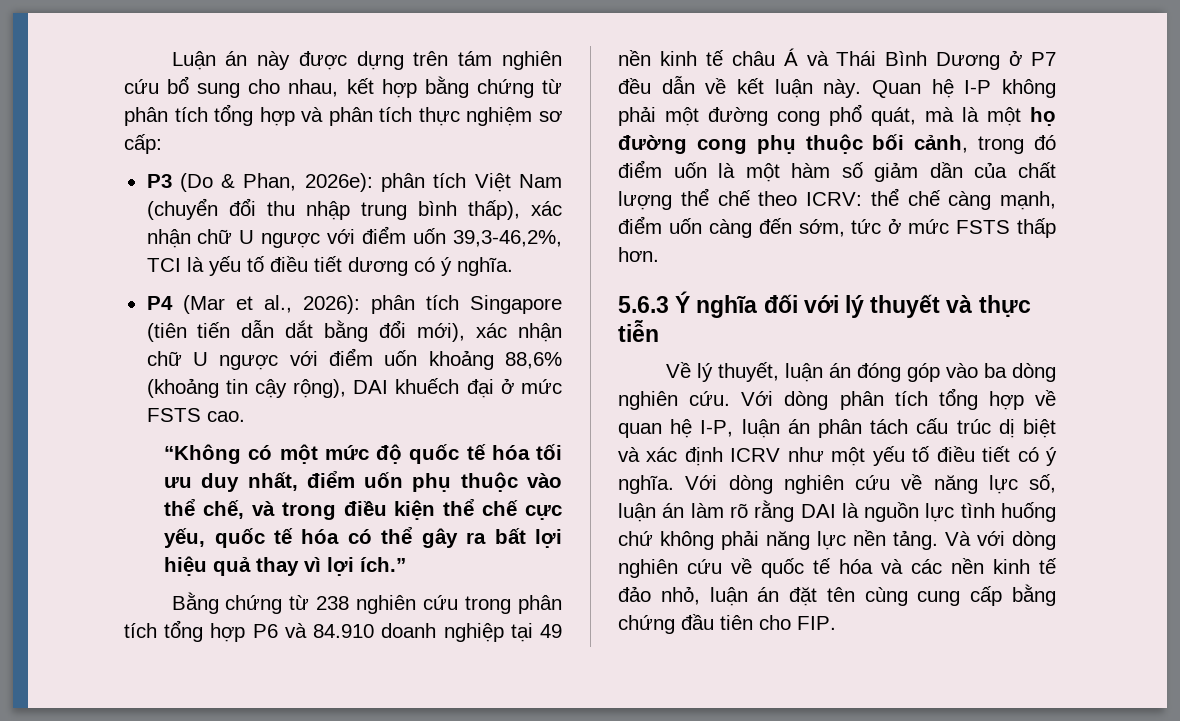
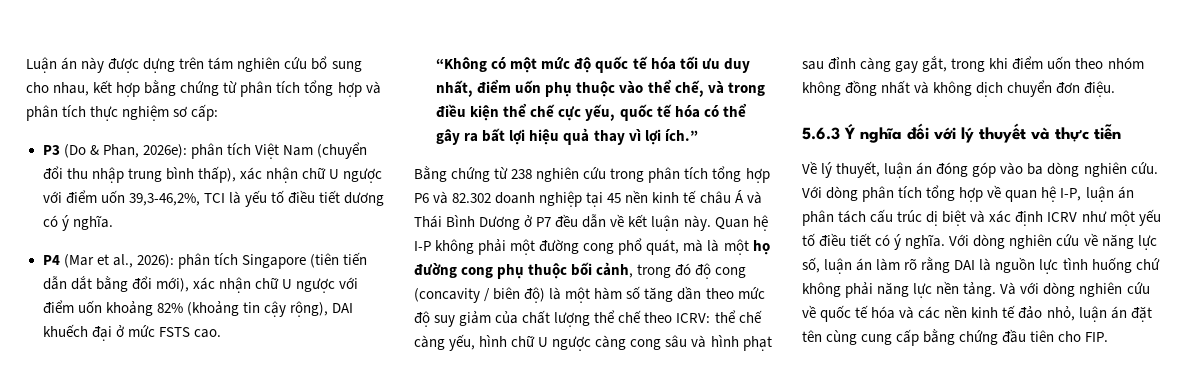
[505,352,562,369] 88,6% -> [156,303,183,313] 82%
[313,624,375,638] 84.910 -> [452,193,492,203] 82.302
[540,624,562,638] 49 -> [607,193,622,203] 45
[618,160,963,182] điểm uốn là một hàm số giảm dần -> [695,263,747,279] [414,286,765,303] [414,311,492,327] độ cong (concavity / biên độ) là một hàm số tăng dần theo mức độ suy giảm
[1000,191,1056,210] [618,216,1056,238] [618,247,659,262] mạnh, điểm uốn càng đến sớm, tức ở mức FSTS thấp hơn. -> [449,334,772,351] [802,56,1144,73] [802,80,1116,97] yếu, hình chữ U ngược càng cong sâu và hình phạt sau đỉnh càng gay gắt, trong khi điểm uốn theo nhóm không đồng nhất và không dịch chuyển đơn điệu.

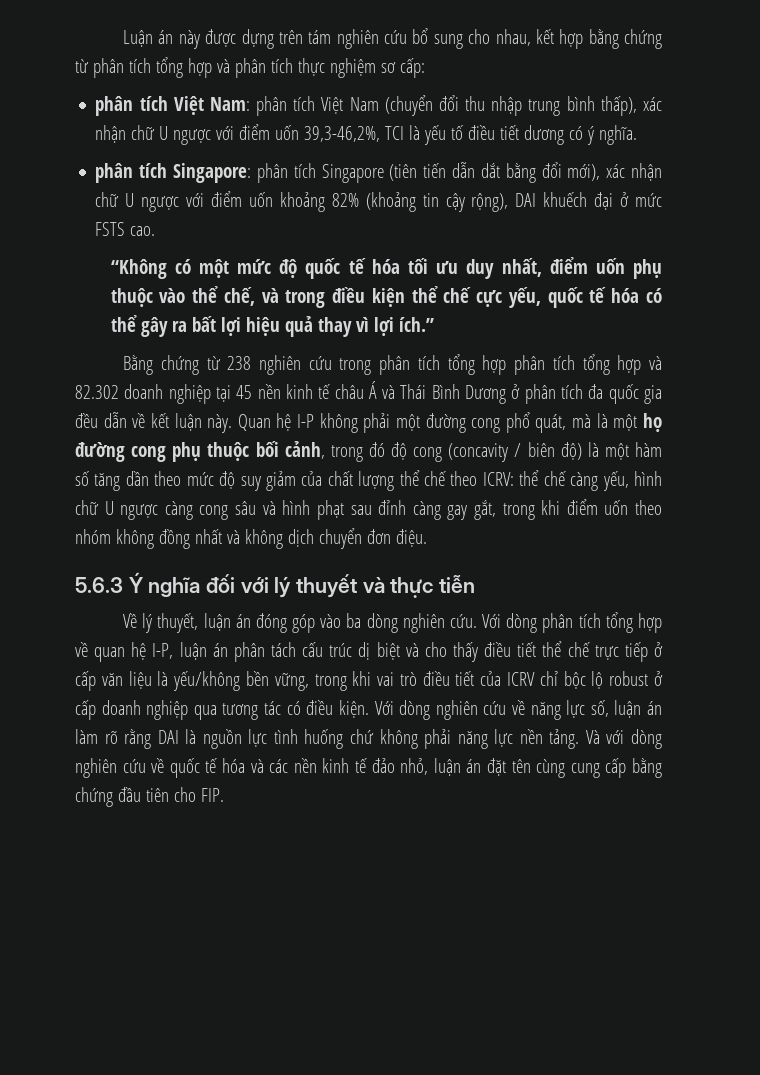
[42,144,187,158] P3 (Do & Phan, 2026e): -> [95,96,250,116] phân tích Việt Nam:
[42,254,174,268] P4 (Mar et al., 2026): -> [95,163,252,183] phân tích Singapore:
[414,193,429,203] P6 -> [514,354,642,375] phân tích tổng hợp
[536,217,552,227] P7 -> [524,384,662,404] phân tích đa quốc gia
[989,209,1161,226] [802,233,946,250] xác định ICRV như một yếu tố điều tiết có ý nghĩa. -> [424,641,663,662] [75,671,663,691] [75,700,369,720] cho thấy điều tiết thể chế trực tiếp ở cấp văn liệu là yếu/không bền vững, trong khi vai trò điều tiết của ICRV chỉ bộc lộ robust ở cấp doanh nghiệp qua tương tác có điều kiện.

